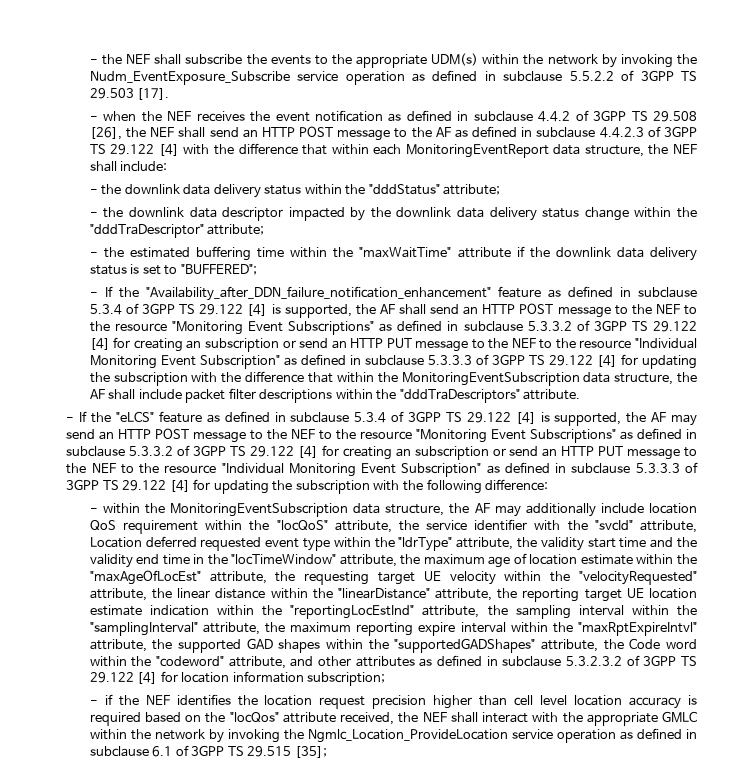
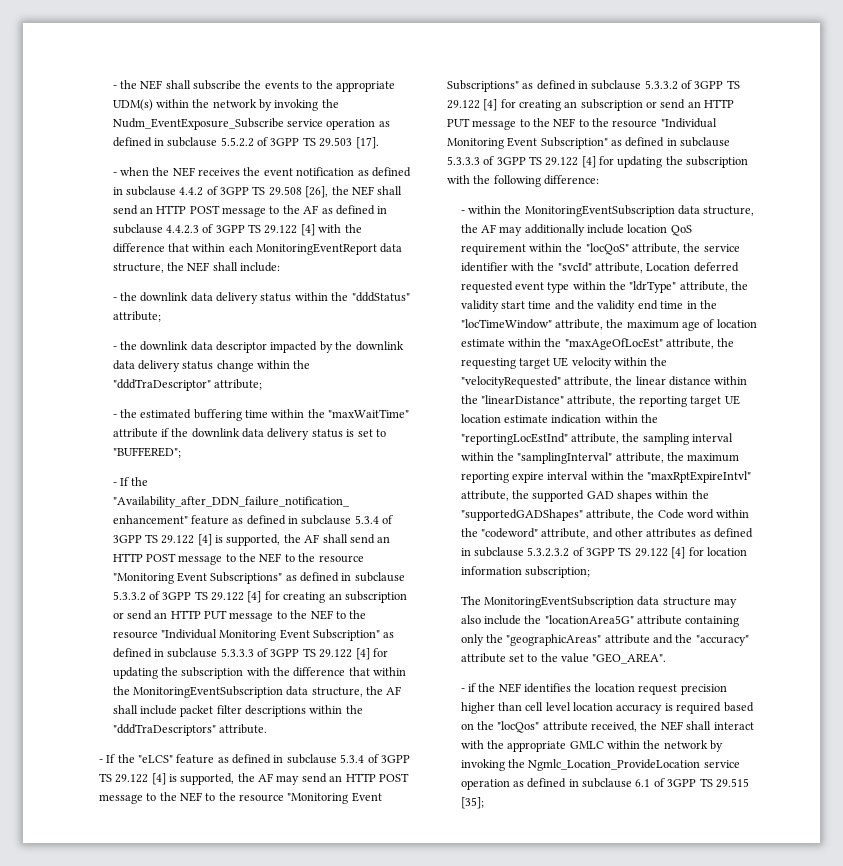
(386, 679) none -> [460,596,738,608] [460,615,740,627] [460,634,749,646] [460,653,667,664] // The MonitoringEventSubscription data structure may also include the "locationArea5G" attribute containing only the "geographicAreas" attribute and the "accuracy" attribute set to the value "GEO_AREA".

